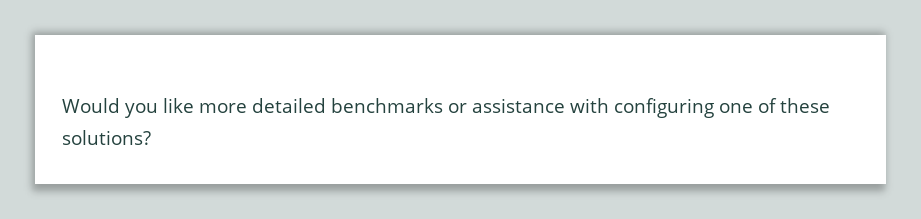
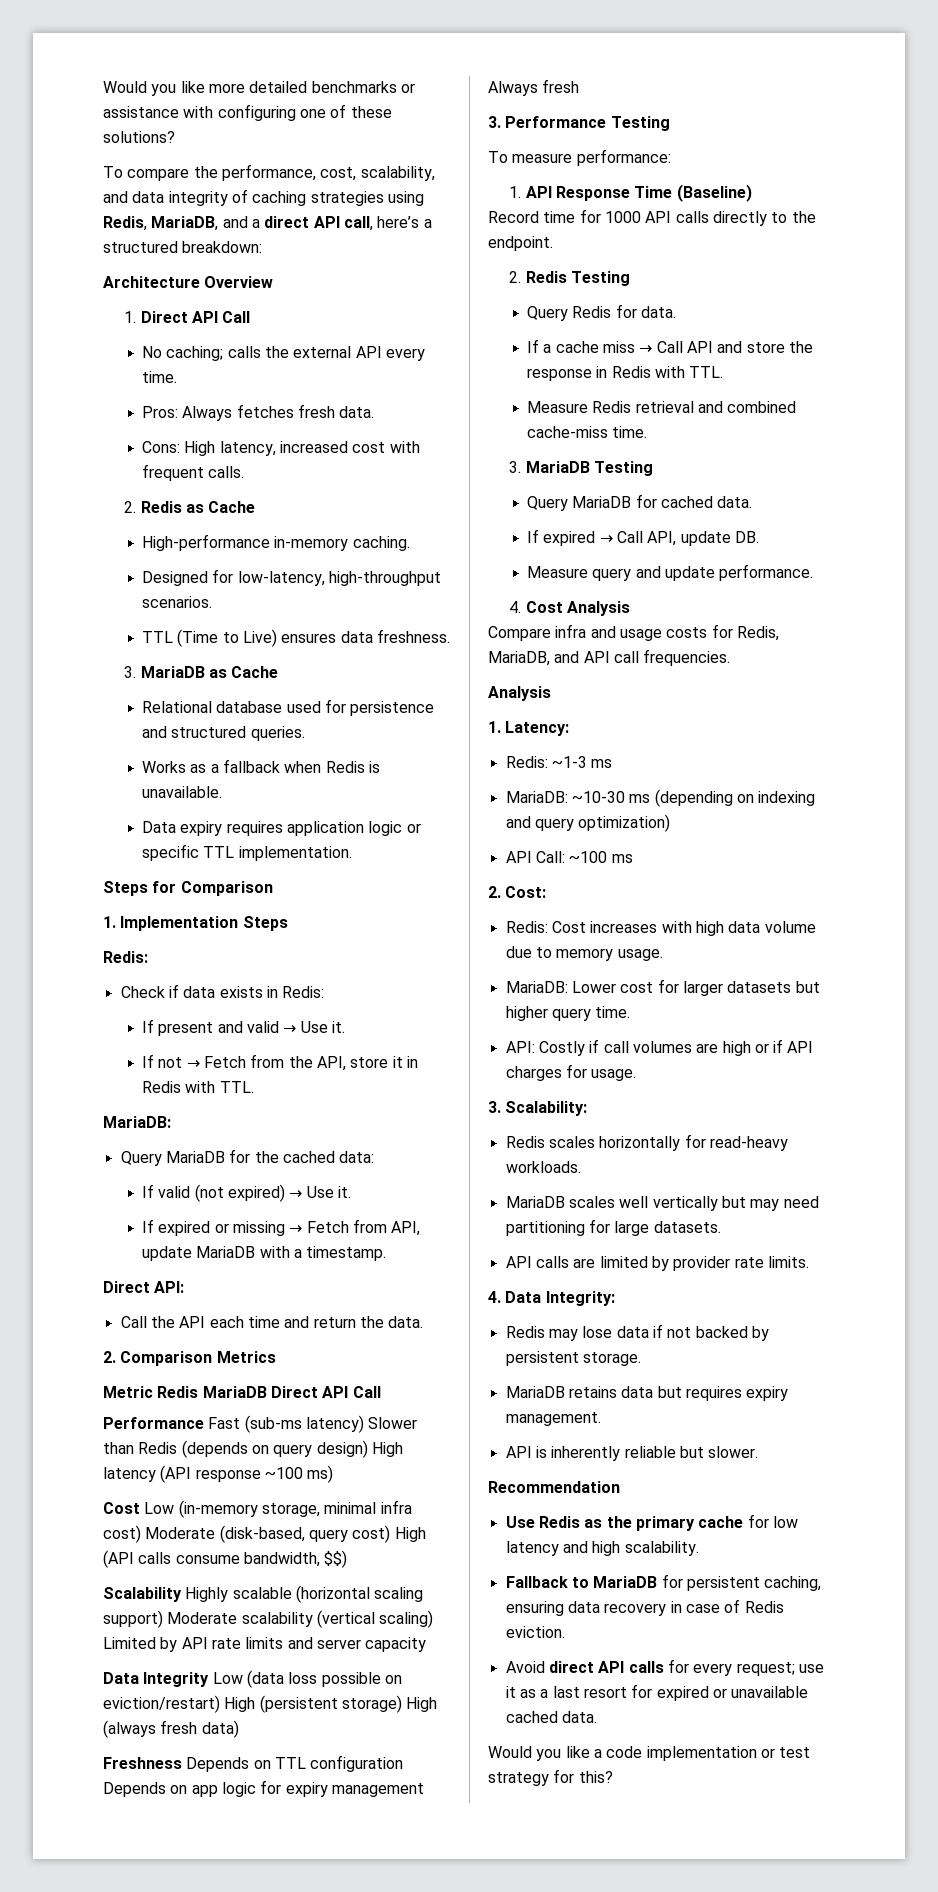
(151, 137) none -> [103,164,435,181] [103,189,424,206] [103,216,432,231] [103,241,263,253] [103,276,274,288] [124,311,251,323] [141,346,425,361] [141,371,177,383] [141,404,375,421] [141,441,420,456] [141,464,245,481] [124,501,256,513] [141,534,410,551] [141,569,441,586] [141,596,212,608] [141,629,450,647] [124,666,279,678] [141,699,435,716] [141,726,305,741] [141,759,380,773] [141,786,222,798] [141,821,421,836] [141,844,352,861] [103,881,273,896] [103,916,288,931] [103,951,148,963] [120,984,325,998] [141,1019,345,1036] [141,1054,418,1071] [141,1081,254,1093] [103,1116,171,1128] [120,1149,375,1166] [141,1184,351,1202] [141,1219,421,1236] [141,1246,387,1261] [103,1281,185,1293] [120,1316,424,1328] [103,1351,276,1366] [103,1386,381,1398] [103,1415,418,1433] [103,1440,403,1458] [103,1465,334,1483] [103,1500,412,1518] [103,1525,426,1543] [103,1550,348,1568] [103,1585,424,1603] [103,1610,434,1628] [103,1637,427,1652] [103,1670,402,1688] [103,1695,438,1713] [103,1720,239,1738] [103,1755,404,1772] [103,1780,424,1797] [488,79,580,96] [488,116,670,131] [488,149,671,166] [509,184,752,202] [488,209,816,226] [488,236,553,251] [509,271,630,286] [526,304,676,321] [526,339,813,353] [526,366,724,381] [526,401,797,413] [526,426,648,438] [509,461,653,476] [526,494,753,511] [526,529,759,546] [526,564,814,581] [509,601,630,616] [488,624,779,641] [488,649,731,666] [488,686,551,701] [488,721,570,736] [505,756,613,768] [505,789,816,807] [505,814,671,832] [505,851,633,863] [488,886,547,898] [505,921,816,936] [505,946,663,961] [505,979,820,996] [505,1006,631,1021] [505,1039,814,1056] [505,1064,637,1081] [488,1101,588,1116] [505,1134,788,1151] [505,1161,581,1173] [505,1196,819,1211] [505,1219,721,1236] [505,1256,809,1271] [488,1291,615,1306] [505,1324,769,1341] [505,1351,641,1366] [505,1386,789,1401] [505,1412,601,1426] [505,1446,759,1461] [488,1481,620,1493] [505,1514,798,1531] [505,1541,699,1556] [505,1574,822,1591] [505,1599,784,1616] [505,1626,565,1638] [505,1659,824,1676] [505,1684,809,1701] [505,1711,597,1723] [488,1746,811,1761] [488,1769,613,1786] // To compare the performance, cost, scalability, and data integrity of caching strategies using Redis, MariaDB, and a direct API call, here’s a structured breakdown: // Architecture Overview // 1. Direct API Call // No caching; calls the external API every time. // Pros: Always fetches fresh data. // Cons: High latency, increased cost with frequent calls. // 2. Redis as Cache // High-performance in-memory caching. // Designed for low-latency, high-throughput scenarios. // TTL (Time to Live) ensures data freshness. // 3. MariaDB as Cache // Relational database used for persistence and structured queries. // Works as a fallback when Redis is unavailable. // Data expiry requires application logic or specific TTL implementation. // Steps for Comparison // 1. Implementation Steps // Redis: // Check if data exists in Redis: // If present and valid → Use it. // If not → Fetch from the API, store it in Redis with TTL. // MariaDB: // Query MariaDB for the cached data: // If valid (not expired) → Use it. // If expired or missing → Fetch from API, update MariaDB with a timestamp. // Direct API: // Call the API each time and return the data. // 2. Comparison Metrics // Metric Redis MariaDB Direct API Call // Performance Fast (sub-ms latency) Slower than Redis (depends on query design) High latency (API response ~100 ms) // Cost Low (in-memory storage, minimal infra cost) Moderate (disk-based, query cost) High (API calls consume bandwidth, $$) // Scalability Highly scalable (horizontal scaling support) Moderate scalability (vertical scaling) Limited by API rate limits and server capacity // Data Integrity Low (data loss possible on eviction/restart) High (persistent storage) High (always fresh data) // Freshness Depends on TTL configuration Depends on app logic for expiry management Always fresh // 3. Performance Testing // To measure performance: // 1. API Response Time (Baseline) // Record time for 1000 API calls directly to the endpoint. // 2. Redis Testing // Query Redis for data. // If a cache miss → Call API and store the response in Redis with TTL. // Measure Redis retrieval and combined cache-miss time. // 3. MariaDB Testing // Query MariaDB for cached data. // If expired → Call API, update DB. // Measure query and update performance. // 4. Cost Analysis // Compare infra and usage costs for Redis, MariaDB, and API call frequencies. // Analysis // 1. Latency: // Redis: ~1-3 ms // MariaDB: ~10-30 ms (depending on indexing and query optimization) // API Call: ~100 ms // 2. Cost: // Redis: Cost increases with high data volume due to memory usage. // MariaDB: Lower cost for larger datasets but higher query time. // API: Costly if call volumes are high or if API charges for usage. // 3. Scalability: // Redis scales horizontally for read-heavy workloads. // MariaDB scales well vertically but may need partitioning for large datasets. // API calls are limited by provider rate limits. // 4. Data Integrity: // Redis may lose data if not backed by persistent storage. // MariaDB retains data but requires expiry management. // API is inherently reliable but slower. // Recommendation // Use Redis as the primary cache for low latency and high scalability. // Fallback to MariaDB for persistent caching, ensuring data recovery in case of Redis eviction. // Avoid direct API calls for every request; use it as a last resort for expired or unavailable cached data. // Would you like a code implementation or test strategy for this?

